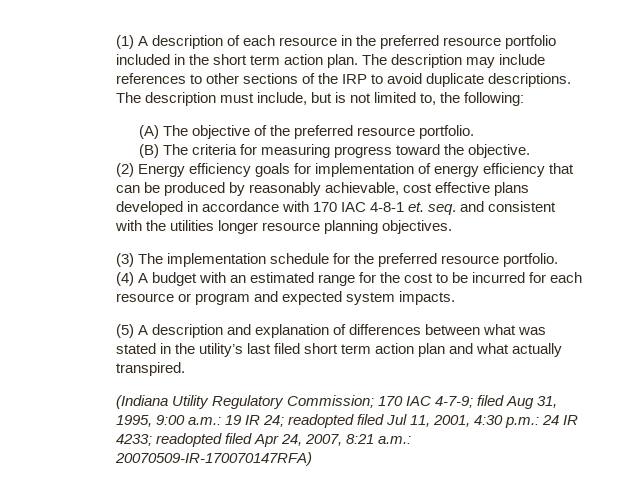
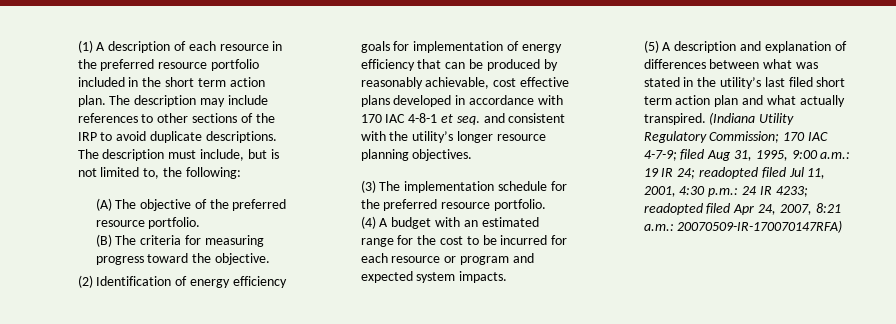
[137,164,185,177] Energy -> [96,276,231,288] Identification of energy
[408,202,425,212] et. -> [441,114,454,123] et
[169,220,214,231] utilities -> [412,131,454,143] utility’s
(185, 369) // -> (706, 119) none

